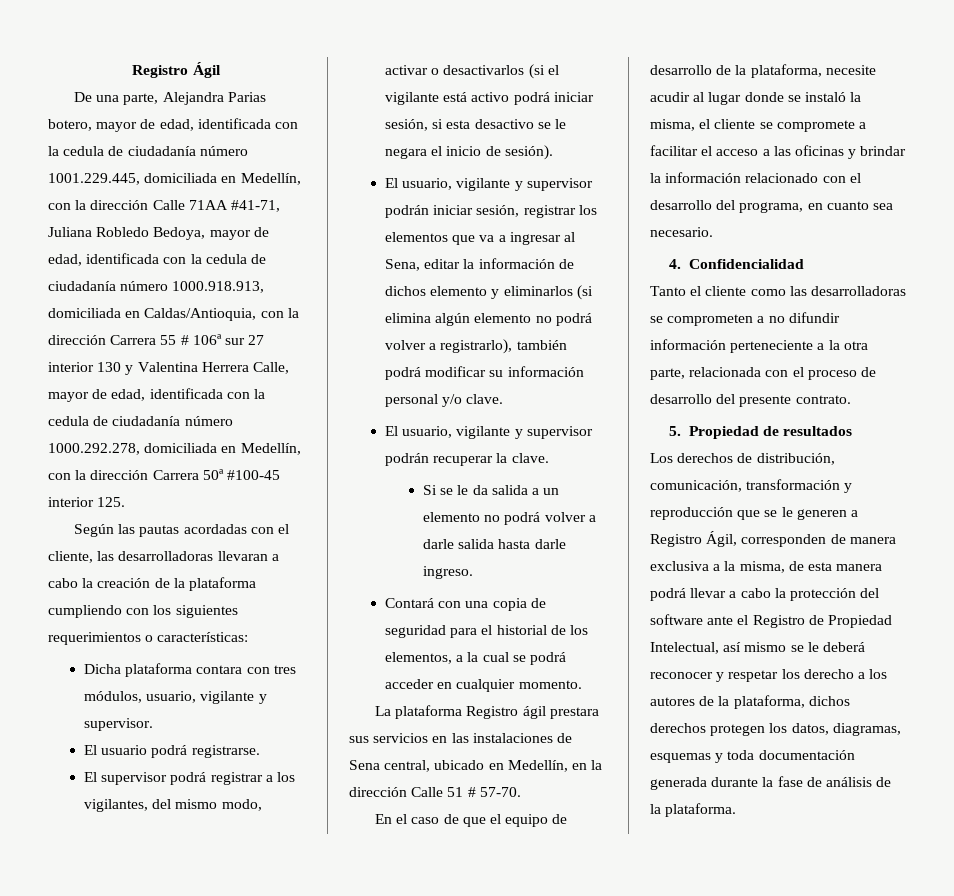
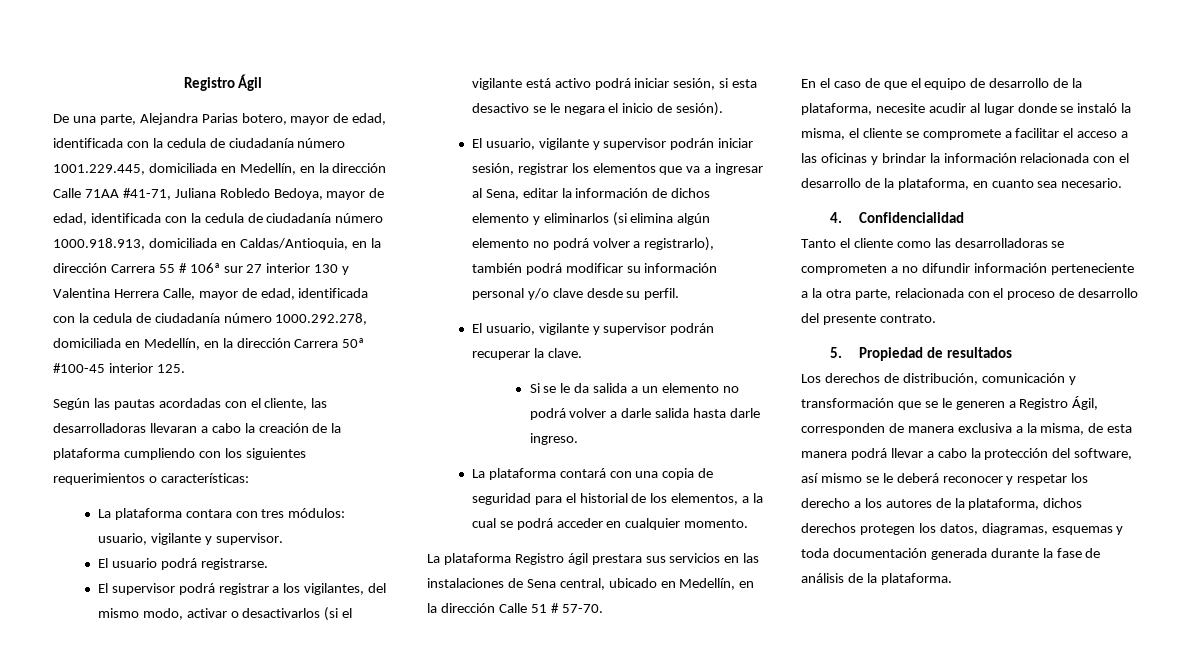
[48,203,71,210] con -> [299,166,315,173] en
[260,311,284,318] con -> [351,241,367,248] en
[48,473,71,480] con -> [203,341,219,348] en
[84,664,122,674] Dicha -> [97,509,111,518] La
[84,691,143,703] módulos, -> [288,508,346,518] módulos:
[466,394,504,404] clave. -> [552,288,680,300] clave desde su perfil.
[385,598,435,608] Contará -> [471,468,606,480] La plataforma contará
[745,173,819,183] relacionado -> [1020,153,1090,163] relacionada
[716,200,804,213] del programa, -> [864,178,969,190] de la plataforma,
[650,479,853,493] [650,507,733,520] comunicación, transformación y reproducción -> [981,373,1076,385] [801,398,894,408] comunicación y transformación
[650,614,892,628] [650,642,719,654] software ante el Registro de Propiedad Intelectual, -> [1074,448,1133,460] software,

